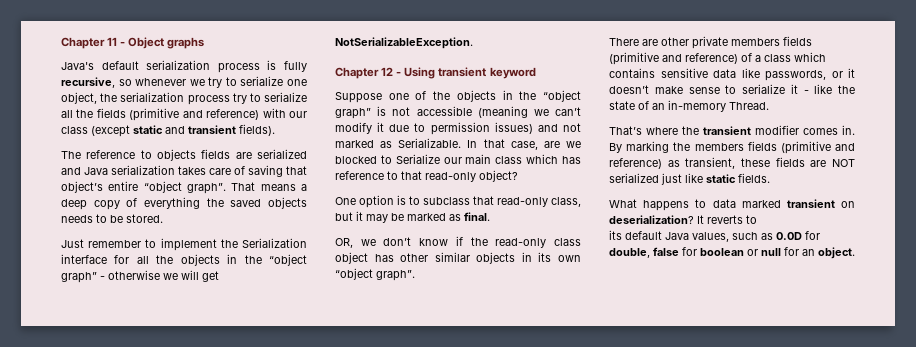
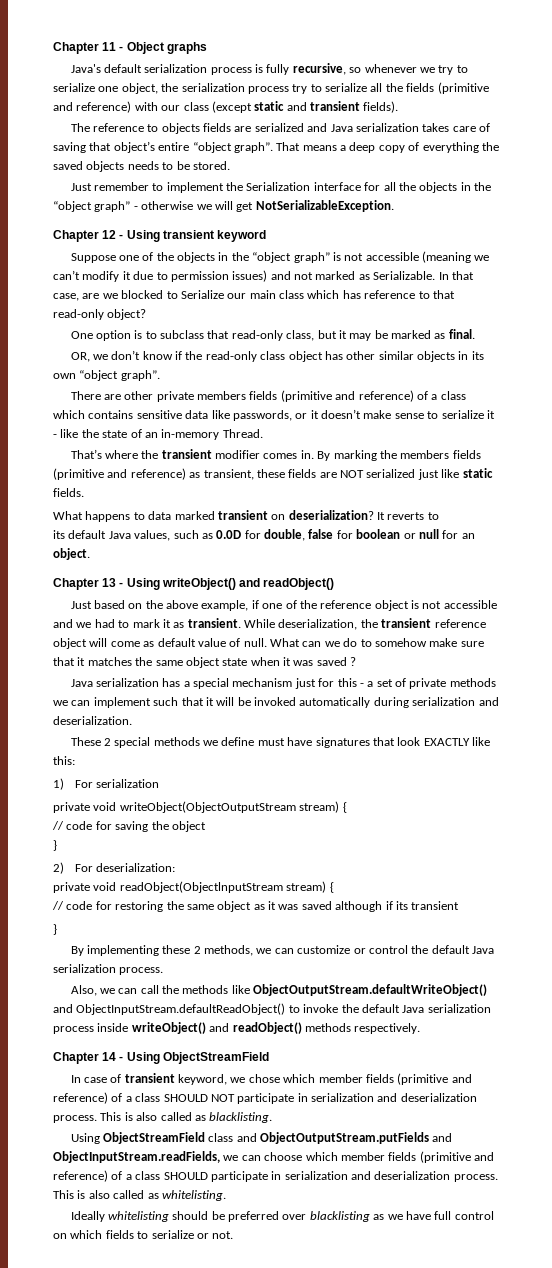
(855, 253) none -> [53,578,335,590] [70,600,497,611] [53,618,486,630] [53,638,484,649] [53,657,357,668] [70,678,496,689] [53,697,499,708] [53,716,132,725] [70,737,491,748] [53,756,75,765] [53,778,160,790] [53,801,347,813] [52,821,206,832] [53,840,57,851] [53,862,176,874] [53,881,334,893] [52,901,460,912] [53,924,57,935] [70,945,495,956] [53,964,164,975] [70,984,488,996] [53,1003,491,1015] [53,1022,421,1034] [53,1052,269,1064] [70,1073,472,1085] [53,1092,477,1104] [53,1112,273,1123] [70,1132,453,1144] [53,1151,494,1163] [53,1170,498,1182] [53,1190,226,1201] [70,1211,494,1222] [53,1230,234,1239] // Chapter 13 - Using writeObject() and readObject() // Just based on the above example, if one of the reference object is not accessible and we had to mark it as transient. While deserialization, the transient reference object will come as default value of null. What can we do to somehow make sure that it matches the same object state when it was saved ? // Java serialization has a special mechanism just for this - a set of private methods we can implement such that it will be invoked automatically during serialization and deserialization. // These 2 special methods we define must have signatures that look EXACTLY like this: // 1) For serialization // private void writeObject(ObjectOutputStream stream) { // // code for saving the object // } // 2) For deserialization: // private void readObject(ObjectlnputStream stream) { // // code for restoring the same object as it was saved although if its transient // } // By implementing these 2 methods, we can customize or control the default Java serialization process. // Also, we can call the methods like ObjectOutputStream.defaultWriteObject() and ObjectInputStream.defaultReadObject() to invoke the default Java serialization process inside writeObject() and readObject() methods respectively. // Chapter 14 - Using ObjectStreamField // In case of transient keyword, we chose which member fields (primitive and reference) of a class SHOULD NOT participate in serialization and deserialization process. This is also called as blacklisting. // Using ObjectStreamField class and ObjectOutputStream.putFields and ObjectInputStream.readFields, we can choose which member fields (primitive and reference) of a class SHOULD participate in serialization and deserialization process. This is also called as whitelisting. // Ideally whitelisting should be preferred over blacklisting as we have full control on which fields to serialize or not.

